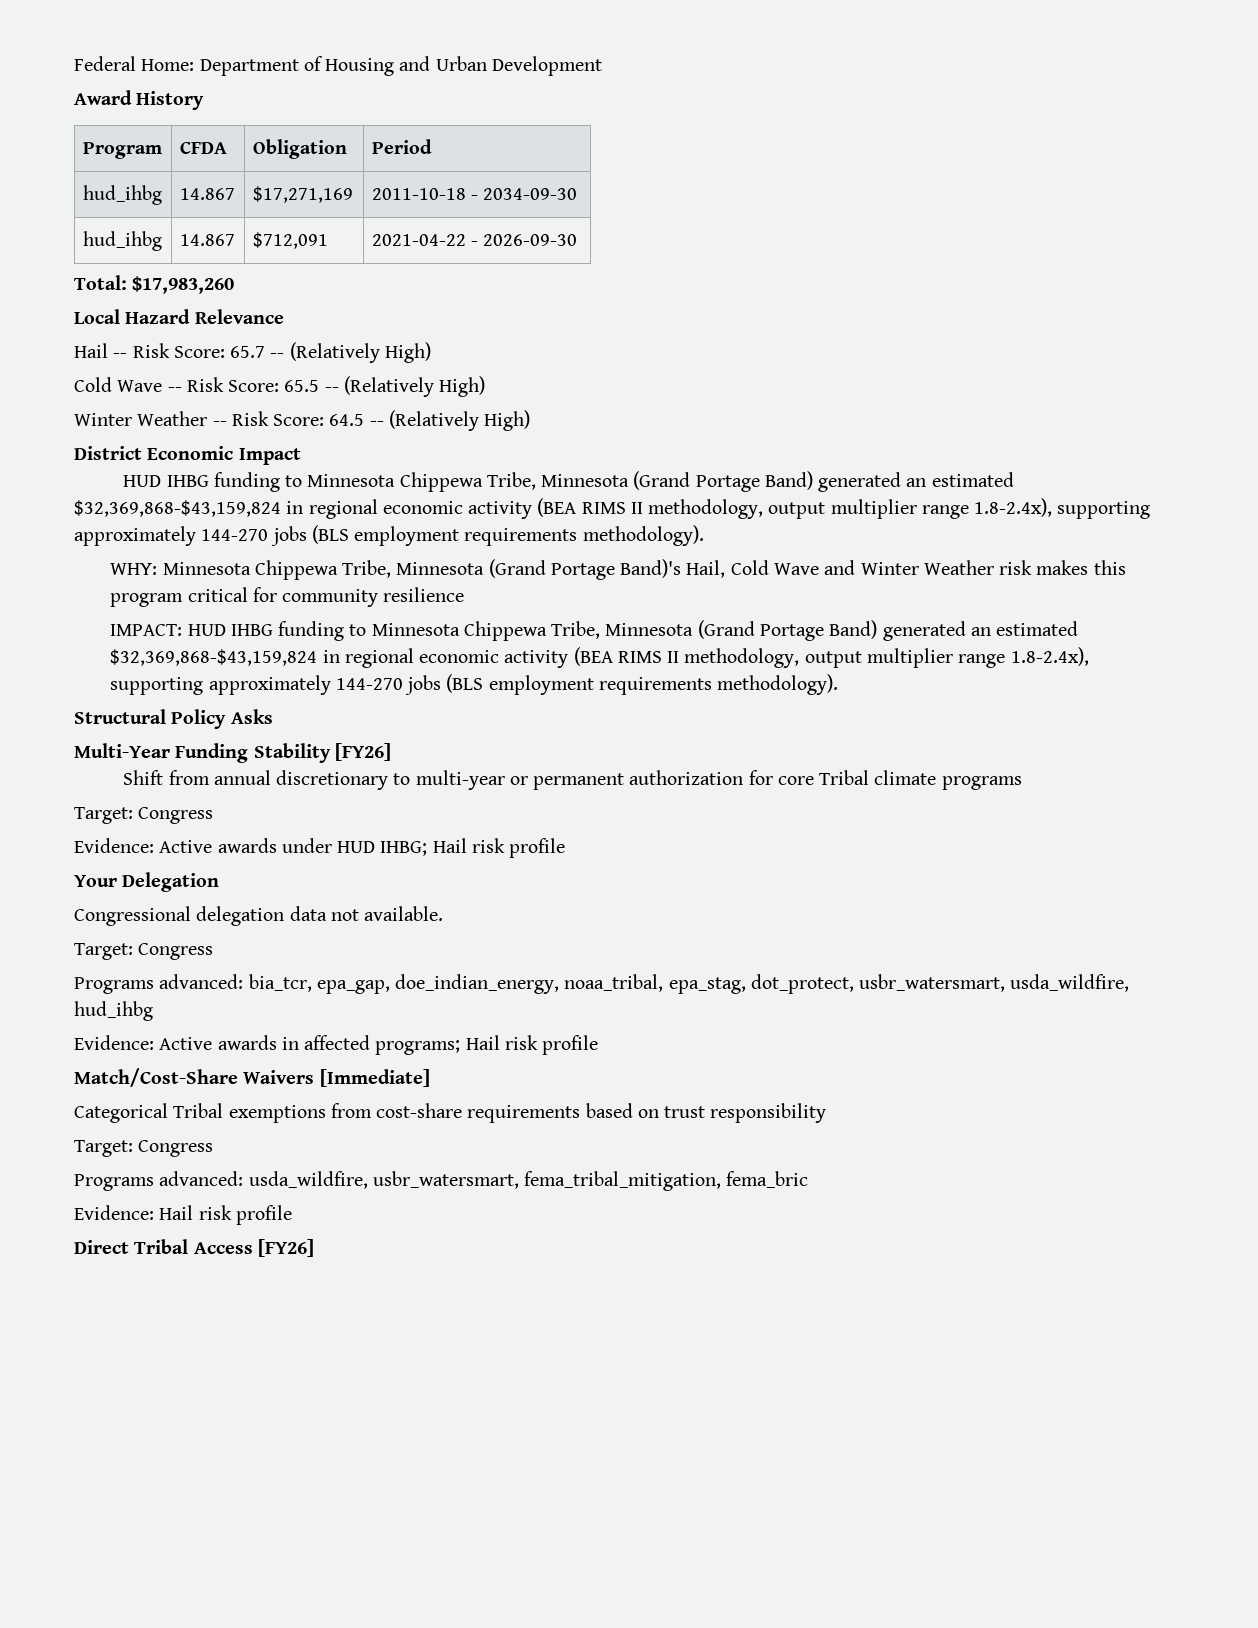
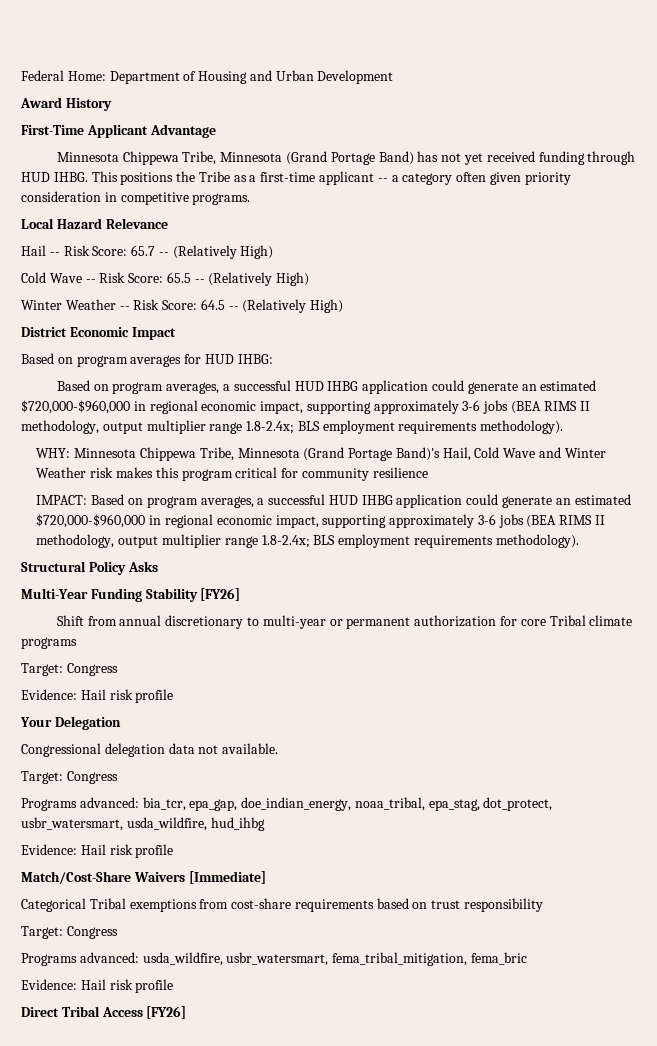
[82,142,162,159] [179,141,227,154] [252,139,347,159] [371,139,432,154] [82,185,162,205] [179,188,235,200] [252,186,353,203] [371,188,578,200] [82,231,162,251] [179,234,235,246] [252,232,328,249] [371,234,578,246] [74,275,235,294] // Program | CFDA | Obligation | Period // hud_ihbg | 14.867 | $17,271,169 | 2011-10-18 - 2034-09-30 // hud_ihbg | 14.867 | $712,091 | 2021-04-22 - 2026-09-30 // Total: $17,983,260 -> [21,124,216,138] [56,151,636,165] [21,171,571,185] [21,191,251,205] // First-Time Applicant Advantage // Minnesota Chippewa Tribe, Minnesota (Grand Portage Band) has not yet received funding through HUD IHBG. This positions the Tribe as a first-time applicant -- a category often given priority consideration in competitive programs.
[123,471,1014,492] [74,498,1151,519] [74,525,349,546] HUD IHBG funding to Minnesota Chippewa Tribe, Minnesota (Grand Portage Band) generated an estimated $32,369,868-$43,159,824 in regional economic activity (BEA RIMS II methodology, output multiplier range 1.8-2.4x), supporting approximately 144-270 jobs (BLS -> [21,353,273,367] [56,380,597,394] [21,400,590,414] [21,420,320,434] Based on program averages for HUD IHBG: // Based on program averages, a successful HUD IHBG application could generate an estimated $720,000-$960,000 in regional economic impact, supporting approximately 3-6 jobs (BEA RIMS II methodology, output multiplier range 1.8-2.4x; BLS
[187,620,1079,641] [110,647,1089,668] [110,674,484,695] HUD IHBG funding to Minnesota Chippewa Tribe, Minnesota (Grand Portage Band) generated an estimated $32,369,868-$43,159,824 in regional economic activity (BEA RIMS II methodology, output multiplier range 1.8-2.4x), supporting approximately 144-270 jobs (BLS -> [91,494,631,508] [36,514,606,528] [36,534,336,548] Based on program averages, a successful HUD IHBG application could generate an estimated $720,000-$960,000 in regional economic impact, supporting approximately 3-6 jobs (BEA RIMS II methodology, output multiplier range 1.8-2.4x; BLS
[159,838,428,856] Active awards under HUD IHBG; -> (77, 694) none
[159,1035,461,1055] Active awards in affected programs; -> (77, 849) none

